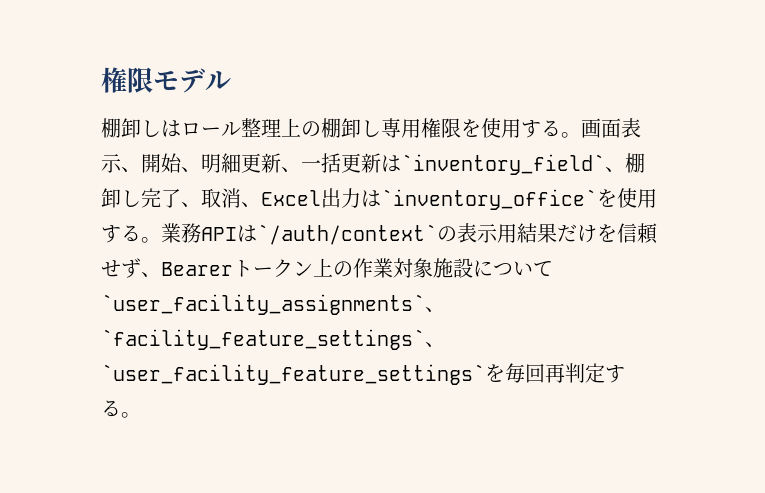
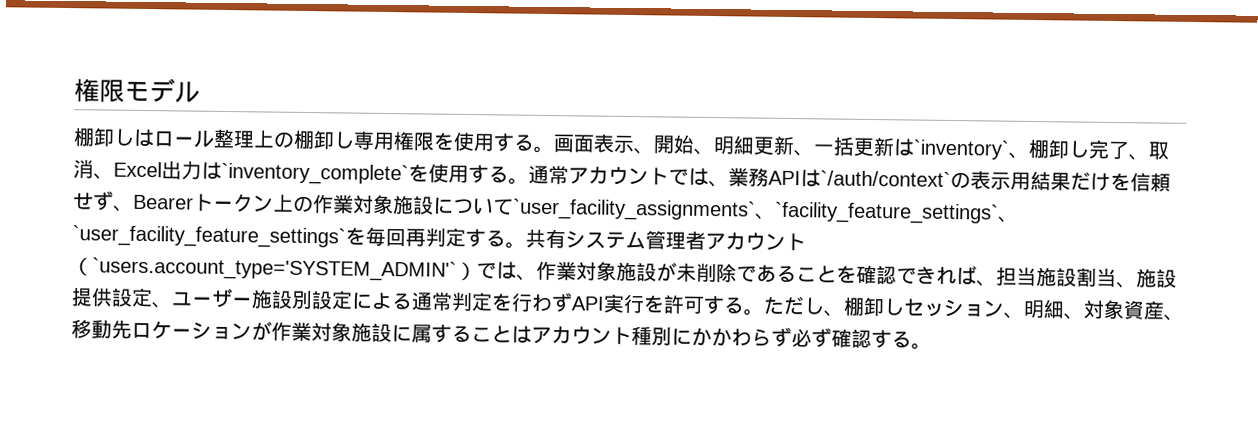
[401,154,605,175] `inventory_field` -> [913,139,1009,160] `inventory`
[381,188,657,210] [101,225,161,243] `inventory_office`を使用する。 -> [221,162,729,188] `inventory_complete`を使用する。通常アカウントでは、
(141, 415) none -> [525,228,806,252] [72,257,1177,289] [71,287,1184,321] [71,319,932,350] 共有システム管理者アカウント（`users.account_type='SYSTEM_ADMIN'`）では、作業対象施設が未削除であることを確認できれば、担当施設割当、施設提供設定、ユーザー施設別設定による通常判定を行わずAPI実行を許可する。ただし、棚卸しセッション、明細、対象資産、移動先ロケーションが作業対象施設に属することはアカウント種別にかかわらず必ず確認する。

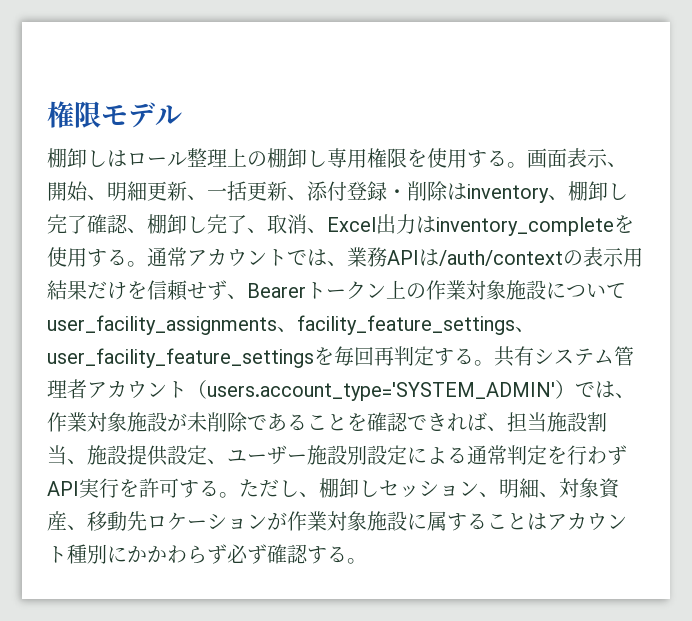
[893,138,1009,160] は`inventory` -> [287,181,628,203] [47,214,128,234] 、添付登録・削除はinventory、棚卸し完了確認
[221,162,409,186] `inventory_complete` -> [436,217,614,236] inventory_complete
[820,170,951,187] `/auth/context` -> [439,250,563,266] /auth/context
[512,198,1019,225] [72,225,346,249] `user_facility_assignments`、`facility_feature_settings`、`user_facility_feature_settings` -> [47,315,535,335] [47,348,314,368] user_facility_assignments、facility_feature_settings、user_facility_feature_settings
[92,257,457,282] `users.account_type='SYSTEM_ADMIN'` -> [207,382,555,401] users.account_type='SYSTEM_ADMIN'

